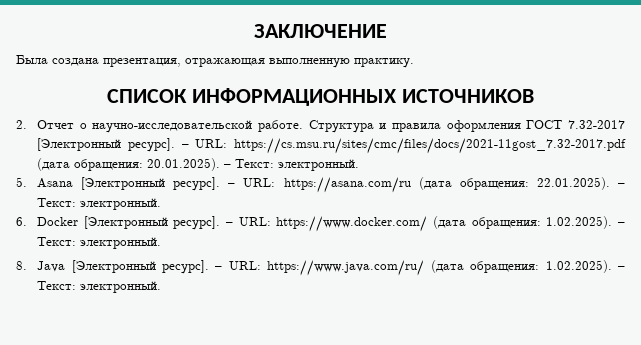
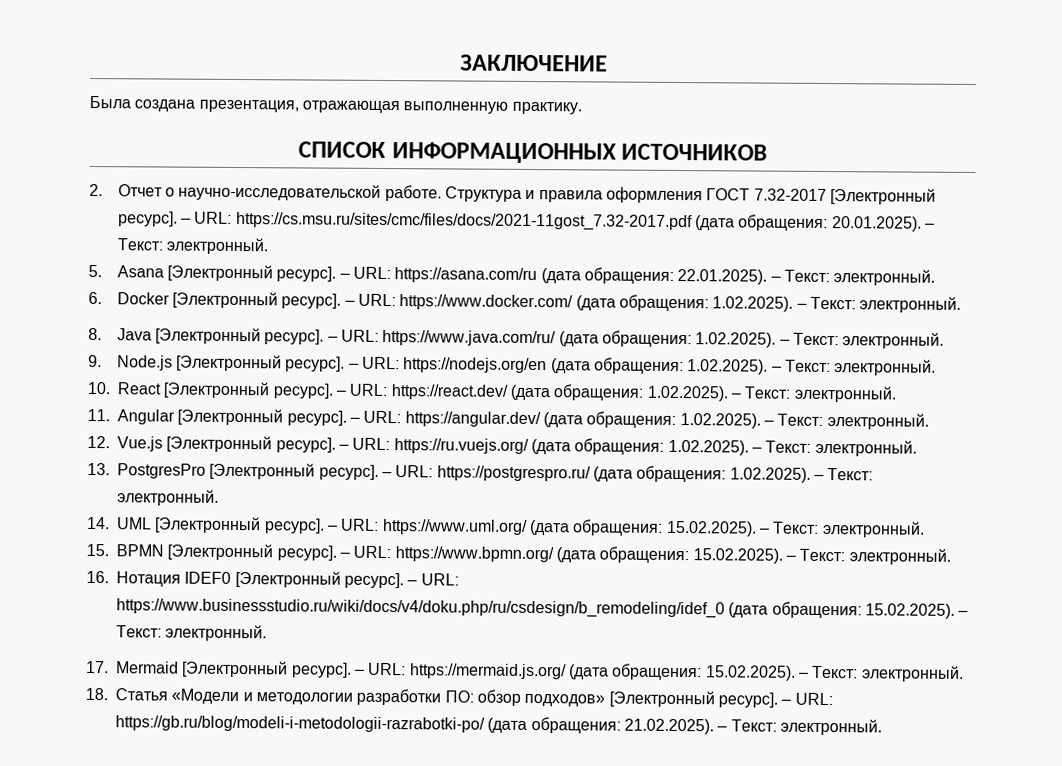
(162, 287) none -> [88,354,937,376] [87,381,896,403] [87,408,929,430] [87,435,917,457] [87,462,874,483] [117,489,219,506] [86,516,925,538] [86,543,951,565] [86,570,459,589] [116,598,969,619] [116,624,268,642] [86,660,964,682] [85,687,833,708] [115,715,882,736] // 9. Node.js [Электронный ресурс]. – URL: https://nodejs.org/en (дата обращения: 1.02.2025). – Текст: электронный. // 10. React [Электронный ресурс]. – URL: https://react.dev/ (дата обращения: 1.02.2025). – Текст: электронный. // 11. Angular [Электронный ресурс]. – URL: https://angular.dev/ (дата обращения: 1.02.2025). – Текст: электронный. // 12. Vue.js [Электронный ресурс]. – URL: https://ru.vuejs.org/ (дата обращения: 1.02.2025). – Текст: электронный. // 13. PostgresPro [Электронный ресурс]. – URL: https://postgrespro.ru/ (дата обращения: 1.02.2025). – Текст: электронный. // 14. UML [Электронный ресурс]. – URL: https://www.uml.org/ (дата обращения: 15.02.2025). – Текст: электронный. // 15. BPMN [Электронный ресурс]. – URL: https://www.bpmn.org/ (дата обращения: 15.02.2025). – Текст: электронный. // 16. Нотация IDEF0 [Электронный ресурс]. – URL: https://www.businessstudio.ru/wiki/docs/v4/doku.php/ru/csdesign/b_remodeling/idef_0 (дата обращения: 15.02.2025). – Текст: электронный. // 17. Mermaid [Электронный ресурс]. – URL: https://mermaid.js.org/ (дата обращения: 15.02.2025). – Текст: электронный. // 18. Статья «Модели и методологии разработки ПО: обзор подходов» [Электронный ресурс]. – URL: https://gb.ru/blog/modeli-i-metodologii-razrabotki-po/ (дата обращения: 21.02.2025). – Текст: электронный.

